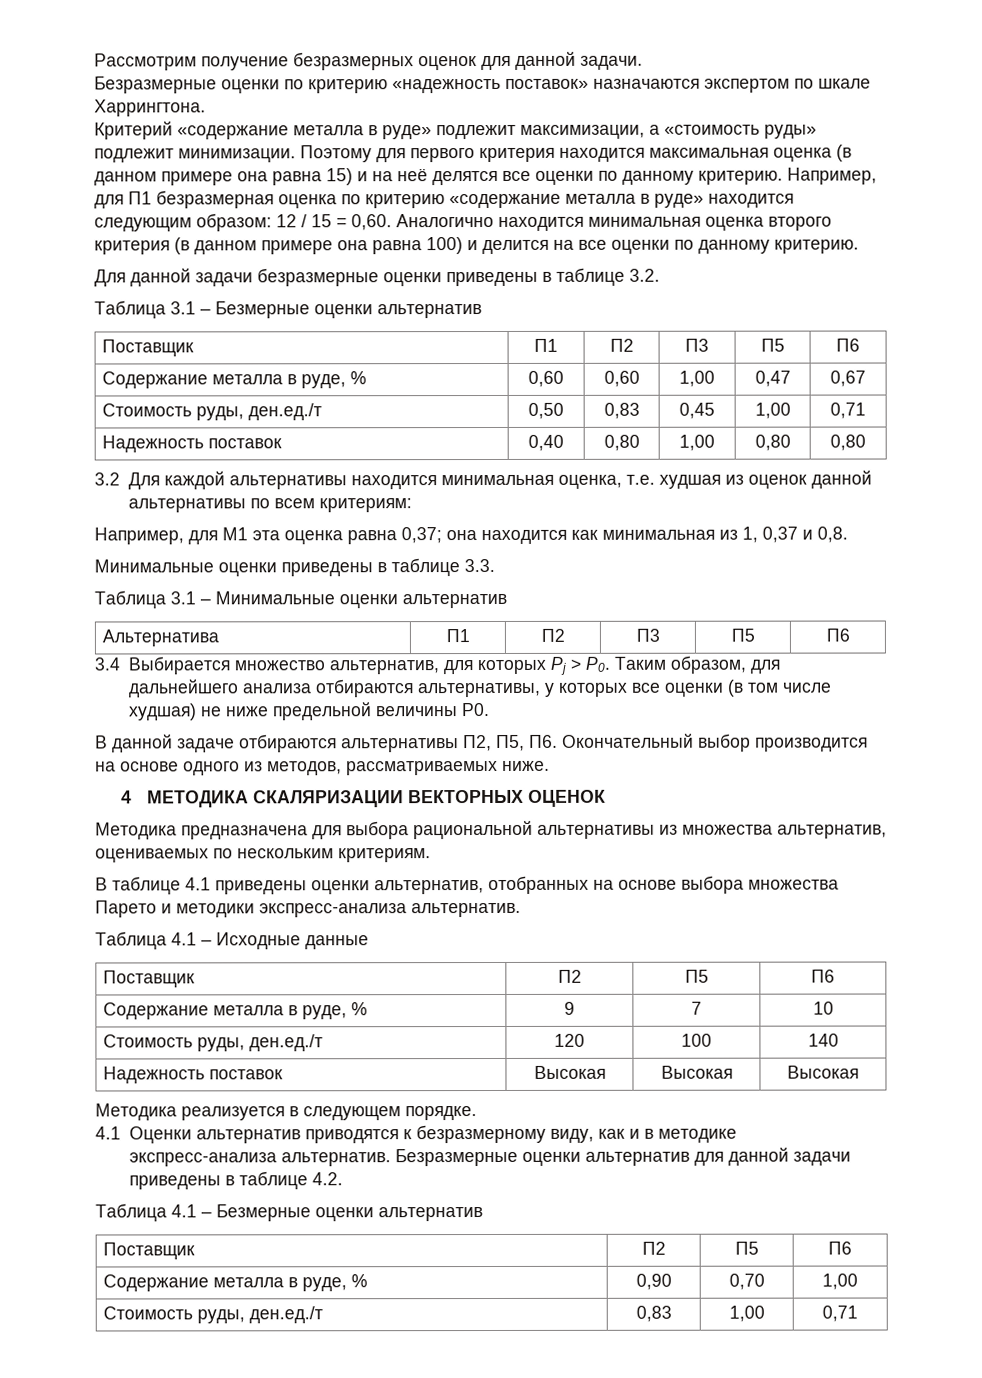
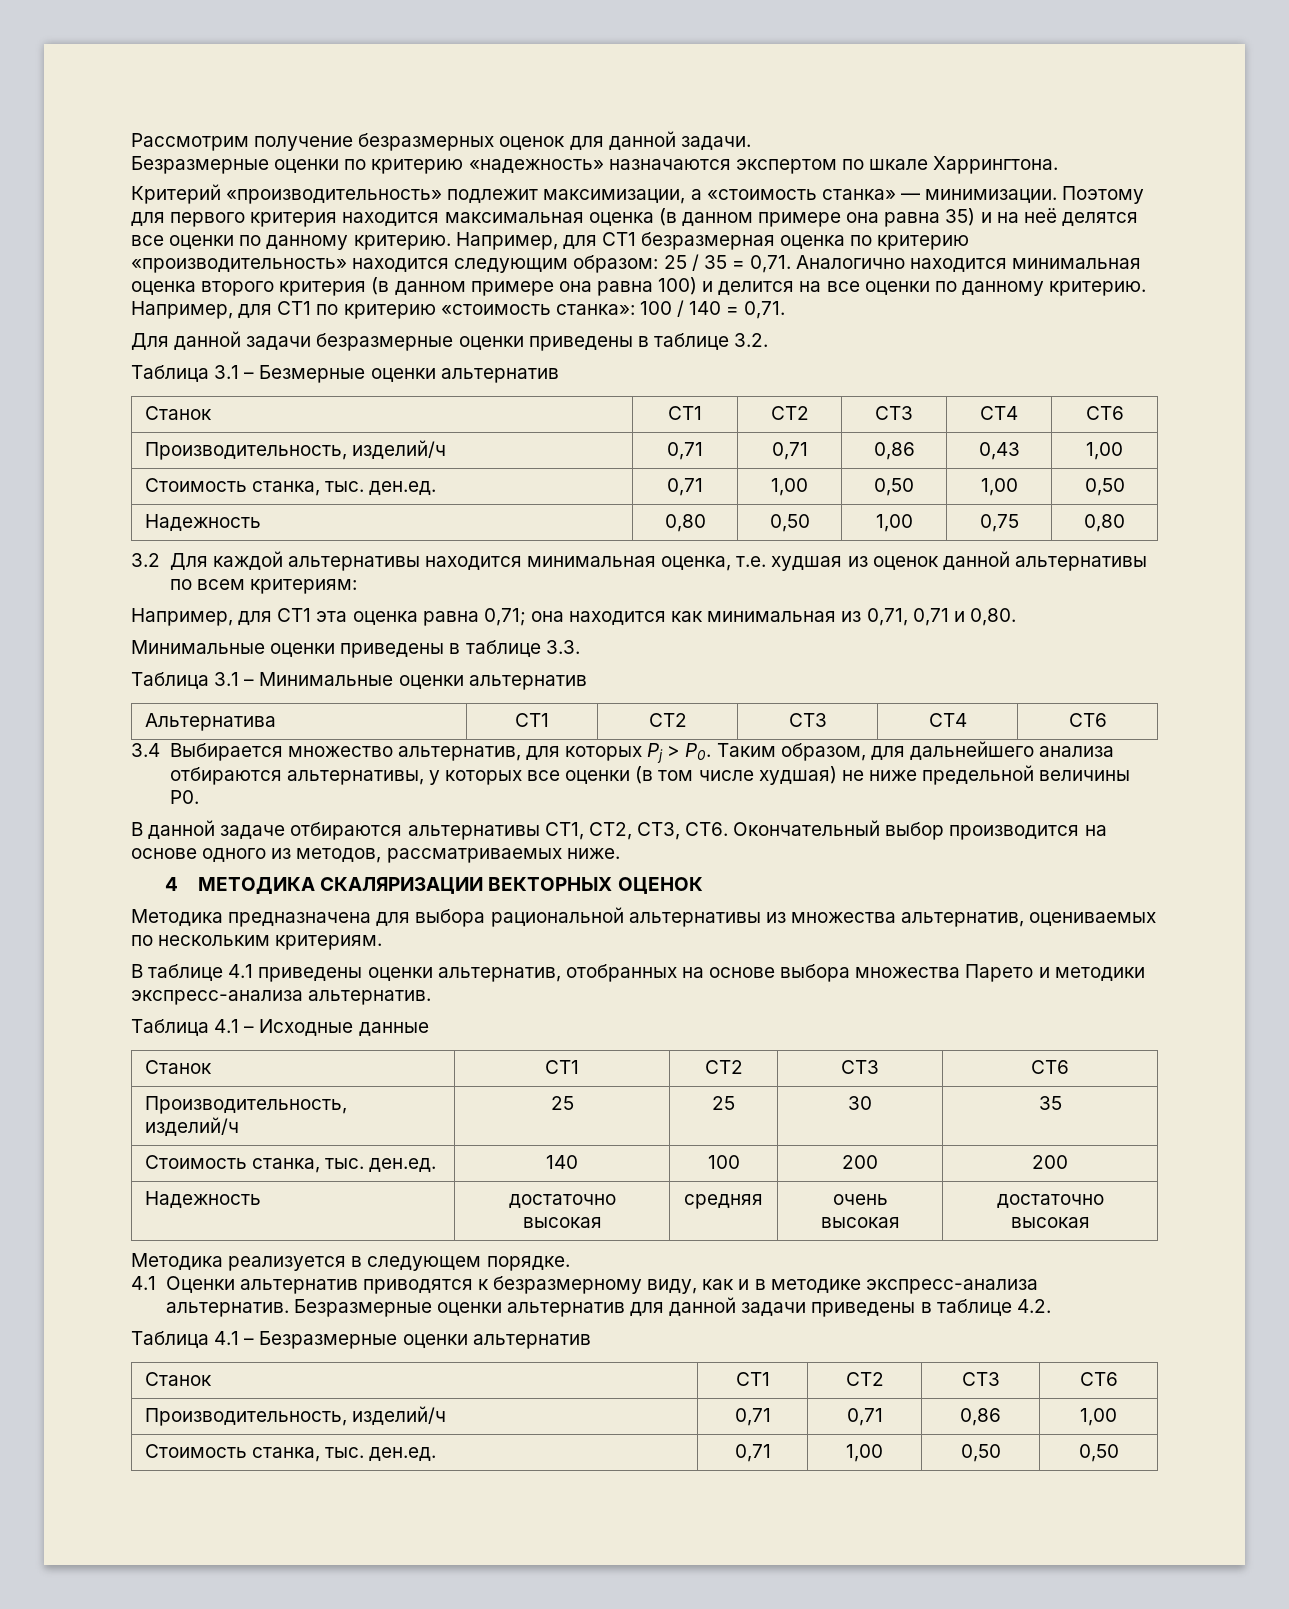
[392,78,589,94] «надежность поставок» -> [468,159,604,173] «надежность»
[177,125,432,140] «содержание металла в pуде» -> [226,189,443,204] «производительность»
[764,124,817,139] [94,148,174,163] руды» подлежит -> [821,189,920,200] станка» —
[326,168,353,186] 15) -> [945,208,976,226] 35)
[128,191,152,205] П1 -> [601,232,636,246] СТ1
[449,193,794,209] [94,213,392,232] «содержание металла в pуде» находится следующим образом: 12 / 15 = 0,60. -> [131,254,792,273] «производительность» находится следующим образом: 25 / 35 = 0,71.
(859, 246) none -> [131,300,786,319] Например, для СТ1 по критерию «стоимость станка»: 100 / 140 = 0,71.
[102,339,195,357] [534,338,558,352] [609,338,634,352] [685,338,709,352] [760,338,785,352] [836,338,860,352] [102,371,368,389] [528,370,564,387] [603,370,640,387] [679,370,715,387] [754,370,791,387] [830,370,866,387] [102,403,323,421] [528,402,564,419] [603,402,640,419] [679,402,715,419] [754,402,791,419] [830,402,866,419] [102,435,283,453] [528,434,564,451] [603,434,640,451] [679,434,715,451] [754,434,791,451] Поставщик | П1 | П2 | П3 | П5 | П6 // Содержание металла в pуде, % | 0,60 | 0,60 | 1,00 | 0,47 | 0,67 // Стоимость руды, ден.ед./т | 0,50 | 0,83 | 0,45 | 1,00 | 0,71 // Надежность поставок | 0,40 | 0,80 | 1,00 | 0,80 -> [144,406,212,420] [668,406,702,420] [770,406,809,420] [875,406,913,420] [980,406,1018,420] [1085,406,1124,420] [144,440,446,460] [667,442,703,460] [771,442,808,460] [873,442,915,460] [978,442,1020,460] [1086,442,1123,460] [144,478,437,496] [667,478,703,496] [771,478,808,496] [874,478,914,496] [980,478,1018,496] [1084,478,1125,496] [144,514,261,531] [664,514,706,532] [769,514,810,532] [875,514,913,532] [979,514,1019,532] Станок | СТ1 | СТ2 | СТ3 | СТ4 | СТ6 // Производительность, изделий/ч | 0,71 | 0,71 | 0,86 | 0,43 | 1,00 // Стоимость станка, тыс. ден.ед. | 0,71 | 1,00 | 0,50 | 1,00 | 0,50 // Надежность | 0,80 | 0,50 | 1,00 | 0,75
[222,527,248,541] М1 -> [277,608,312,622] СТ1
[401,527,442,544] 0,37; -> [483,608,526,626] 0,71;
[742,526,848,543] 1, 0,37 и 0,8. -> [866,608,1016,626] 0,71, 0,71 и 0,80.
[445,629,470,643] [540,628,565,642] [635,628,660,642] [730,628,755,642] [825,628,850,642] П1 | П2 | П3 | П5 | П6 -> [515,713,549,727] [648,713,687,727] [788,713,827,727] [928,713,967,727] [1068,713,1107,727] СТ1 | СТ2 | СТ3 | СТ4 | СТ6
[463,734,558,752] П2, П5, П6. -> [544,822,729,840] СТ1, СТ2, СТ3, СТ6.
[103,970,196,988] [557,969,582,983] [684,969,709,983] [811,969,835,983] [103,1002,369,1020] [564,1001,575,1015] [691,1001,702,1015] [812,1001,834,1015] [103,1034,324,1052] [554,1033,585,1047] Поставщик | П2 | П5 | П6 // Содержание металла в pуде, % | 9 | 7 | 10 // Стоимость руды, ден.ед./т | 120 -> [144,1060,212,1074] [545,1060,579,1074] [704,1060,743,1074] [841,1060,879,1074] [1031,1060,1069,1074] [144,1096,347,1114] [144,1117,239,1136] [550,1096,574,1110] [712,1096,735,1110] [848,1096,872,1110] [1038,1096,1062,1110] [144,1155,437,1173] [546,1155,578,1169] Станок | СТ1 | СТ2 | СТ3 | СТ6 // Производительность, изделий/ч | 25 | 25 | 30 | 35 // Стоимость станка, тыс. ден.ед. | 140
[807,1033,839,1047] [103,1066,284,1084] [533,1065,606,1079] [660,1065,733,1079] [787,1065,859,1079] 140 // Надежность поставок | Высокая | Высокая | Высокая -> [842,1155,878,1169] [1032,1155,1068,1169] [144,1191,261,1208] [508,1194,616,1208] [522,1217,602,1228] [684,1194,763,1209] [832,1194,888,1205] [820,1217,900,1228] [996,1194,1104,1208] [1010,1217,1090,1228] 200 | 200 // Надежность | достаточно высокая | средняя | очень высокая | достаточно высокая
[216,1204,483,1222] [103,1242,196,1260] [641,1241,666,1255] [734,1241,759,1255] [828,1241,852,1255] [103,1274,369,1292] [635,1273,672,1290] [728,1273,765,1290] [822,1273,858,1290] [103,1306,324,1324] [635,1305,672,1322] [728,1305,765,1322] [822,1305,858,1322] Безмерные оценки альтернатив // Поставщик | П2 | П5 | П6 // Содержание металла в pуде, % | 0,90 | 0,70 | 1,00 // Стоимость руды, ден.ед./т | 0,83 | 1,00 | 0,71 -> [259,1331,591,1349] [144,1372,212,1386] [735,1372,770,1386] [845,1372,884,1386] [961,1372,1000,1386] [1079,1372,1118,1386] [144,1406,446,1426] [734,1408,771,1426] [846,1408,883,1426] [960,1408,1001,1426] [1080,1408,1117,1426] [144,1444,437,1462] [734,1444,771,1462] [846,1444,883,1462] [960,1444,1001,1462] [1078,1444,1119,1462] Безразмерные оценки альтернатив // Станок | СТ1 | СТ2 | СТ3 | СТ6 // Производительность, изделий/ч | 0,71 | 0,71 | 0,86 | 1,00 // Стоимость станка, тыс. ден.ед. | 0,71 | 1,00 | 0,50 | 0,50

